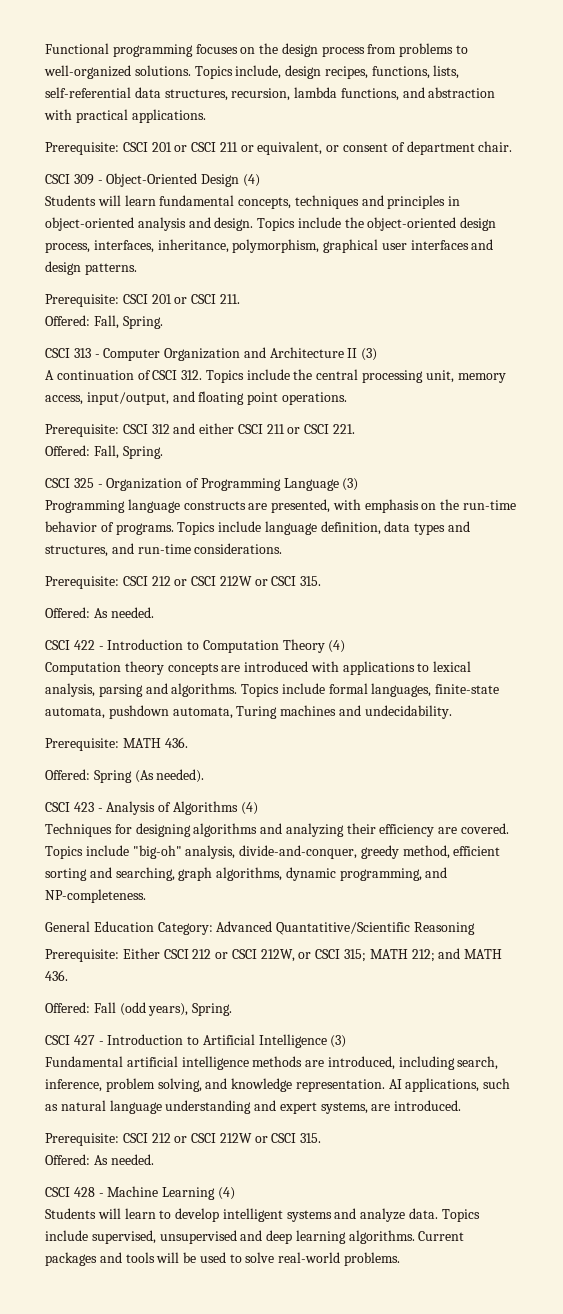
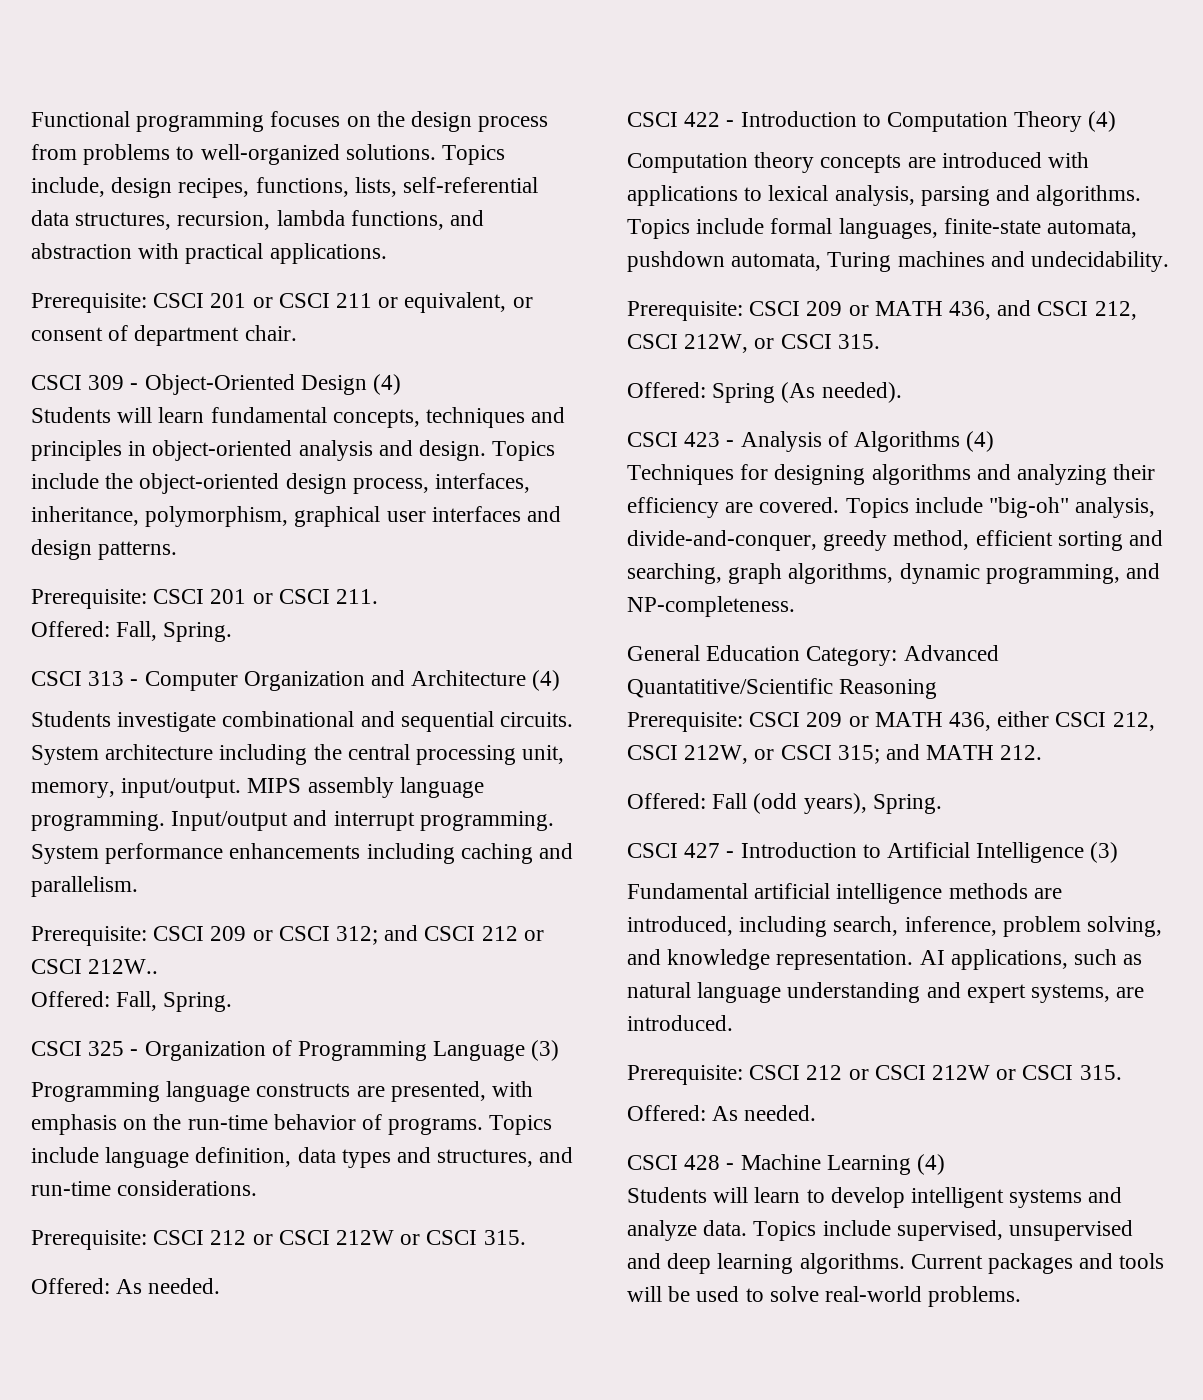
[347,348,378,361] [45,369,506,383] [45,391,347,405] [45,423,356,437] II (3) // A continuation of CSCI 312. Topics include the central processing unit, memory access, input/output, and floating point operations. // Prerequisite: CSCI 312 and either CSCI 211 or CSCI 221. -> [532,670,561,691] [31,711,574,732] [31,744,565,765] [31,777,484,798] [31,810,554,831] [31,843,574,864] [31,876,138,897] [31,925,544,946] [31,959,159,974] (4) // Students investigate combinational and sequential circuits. System architecture including the central processing unit, memory, input/output. MIPS assembly language programming. Input/output and interrupt programming. System performance enhancements including caching and parallelism. // Prerequisite: CSCI 209 or CSCI 312; and CSCI 212 or CSCI 212W..
[122,737,188,748] MATH 436. -> [749,300,1137,320] [627,334,880,353] CSCI 209 or MATH 436, and CSCI 212, CSCI 212W, or CSCI 315.
[122,948,229,959] Either CSCI 212 or -> [749,711,1155,731] CSCI 209 or MATH 436, either CSCI 212,
[369,949,435,962] MATH 212; -> (880, 754) none
[45,970,68,981] 436. -> [1000,745,1043,760] 212.

